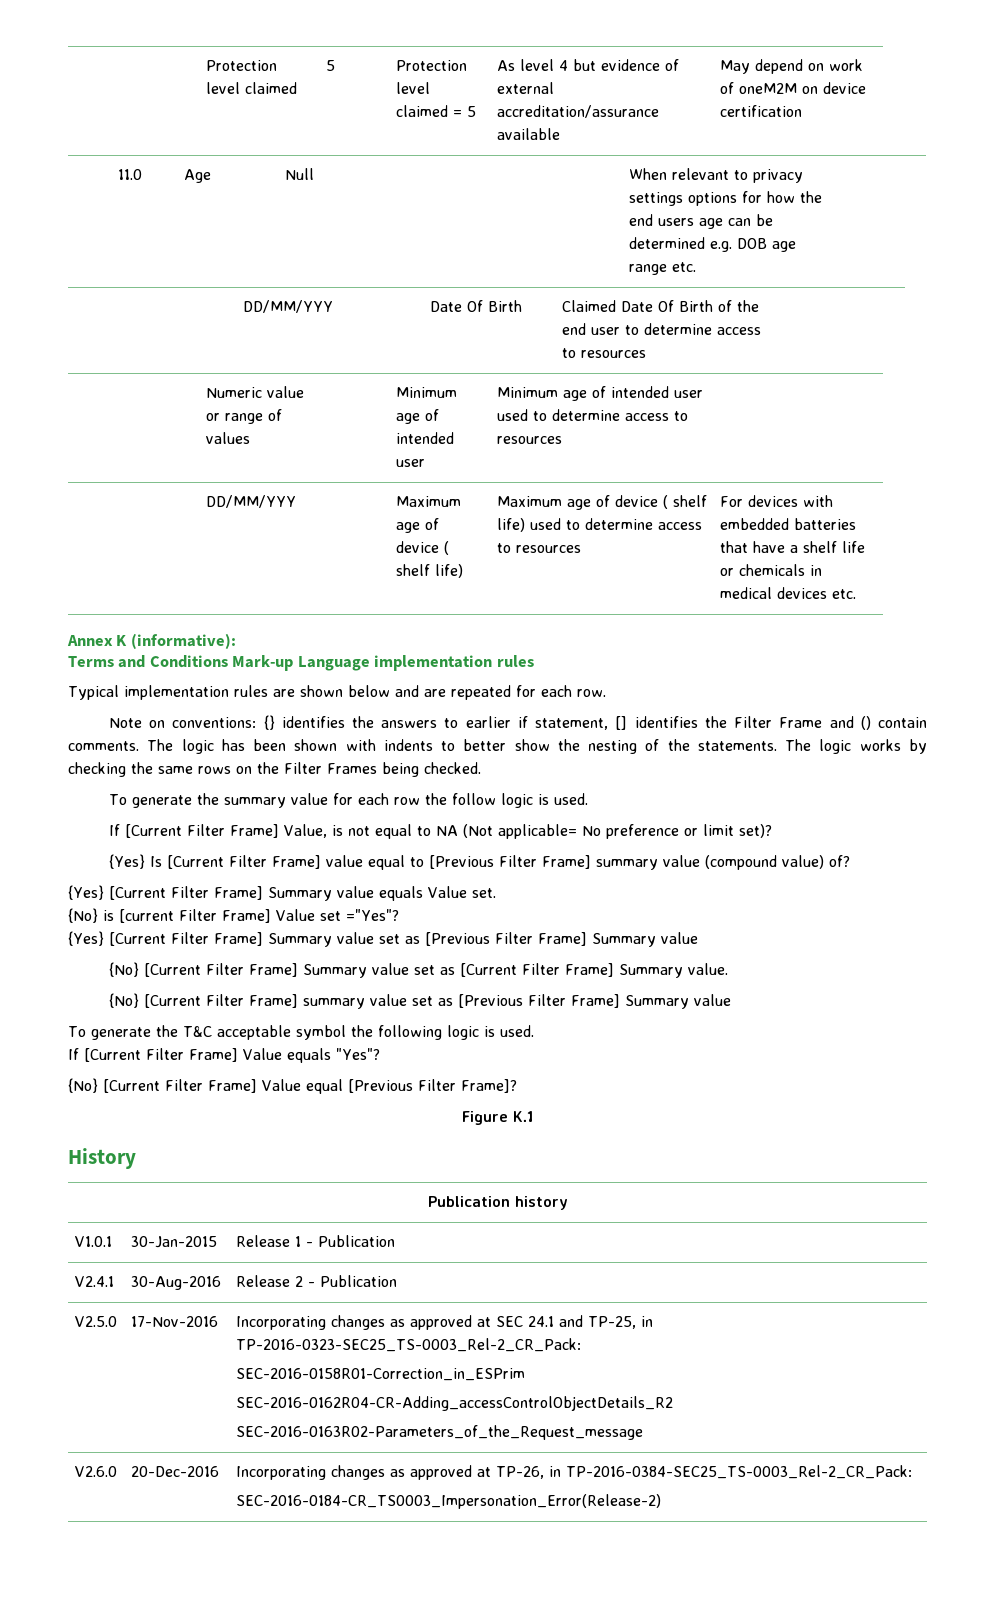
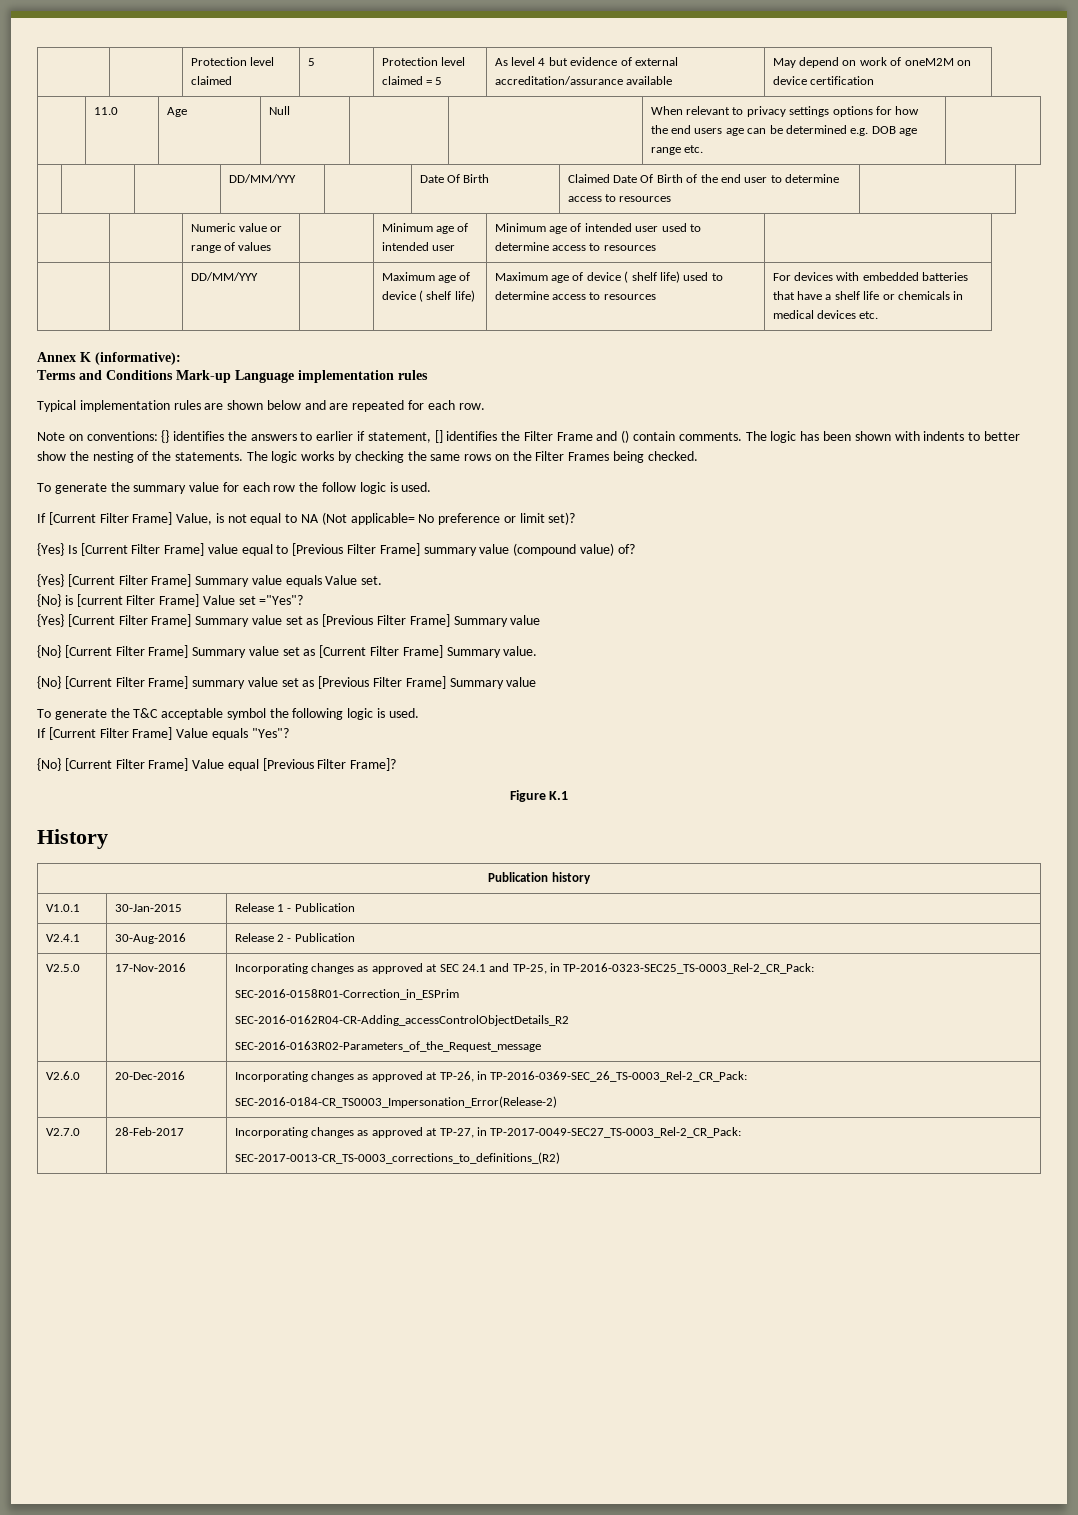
[565,1465,912,1479] TP-2016-0384-SEC25_TS-0003_Rel-2_CR_Pack: -> [490,1071,748,1082] TP-2016-0369-SEC_26_TS-0003_Rel-2_CR_Pack:
(661, 1501) none -> [45,1128,80,1136] [114,1127,184,1136] [234,1127,742,1138] [234,1152,560,1164] // V2.7.0 | 28-Feb-2017 | Incorporating changes as approved at TP-27, in TP-2017-0049-SEC27_TS-0003_Rel-2_CR_Pack: // SEC-2017-0013-CR_TS-0003_corrections_to_definitions_(R2)

